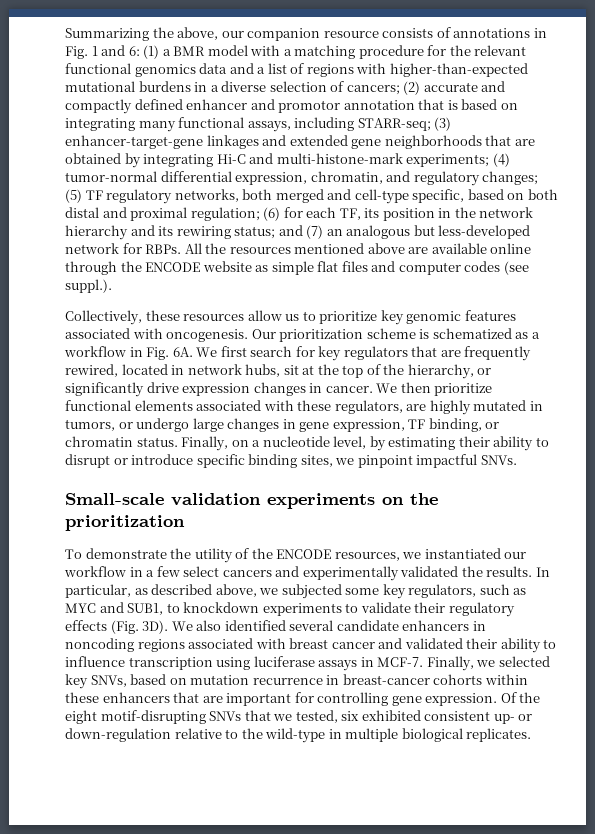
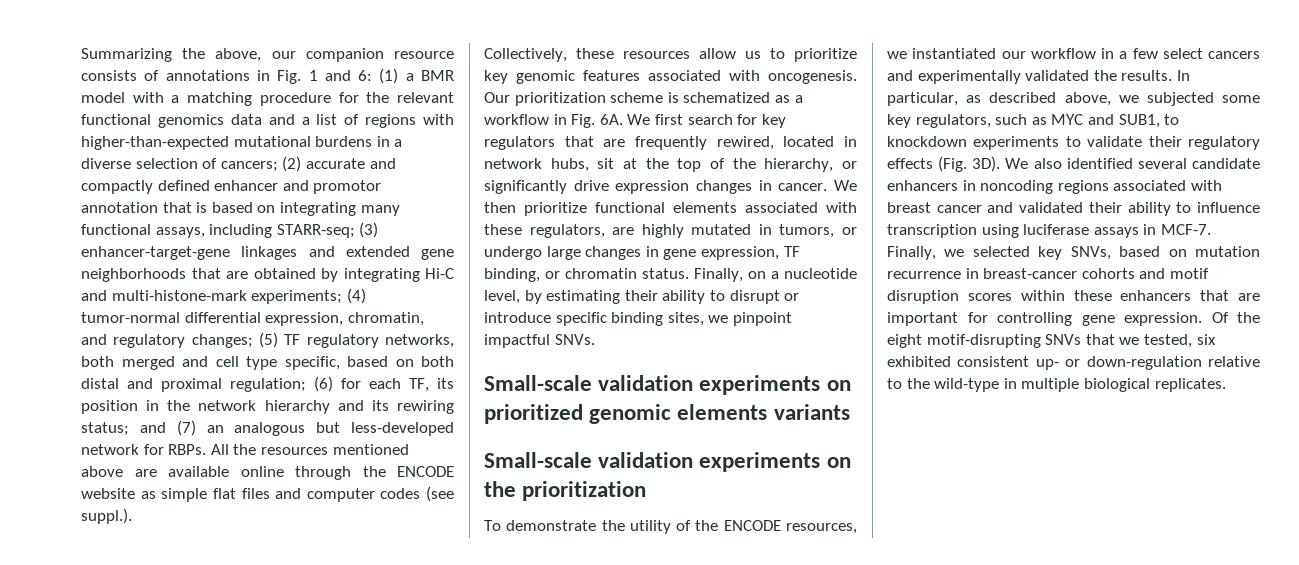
[354,189,409,204] cell-type -> [215,356,277,370] cell type
(517, 460) none -> [484,375,851,395] [484,404,850,424] // Small-scale validation experiments on prioritized genomic elements variants
(483, 679) none -> [1139,268,1209,279] [887,290,1012,304] and motif disruption scores

